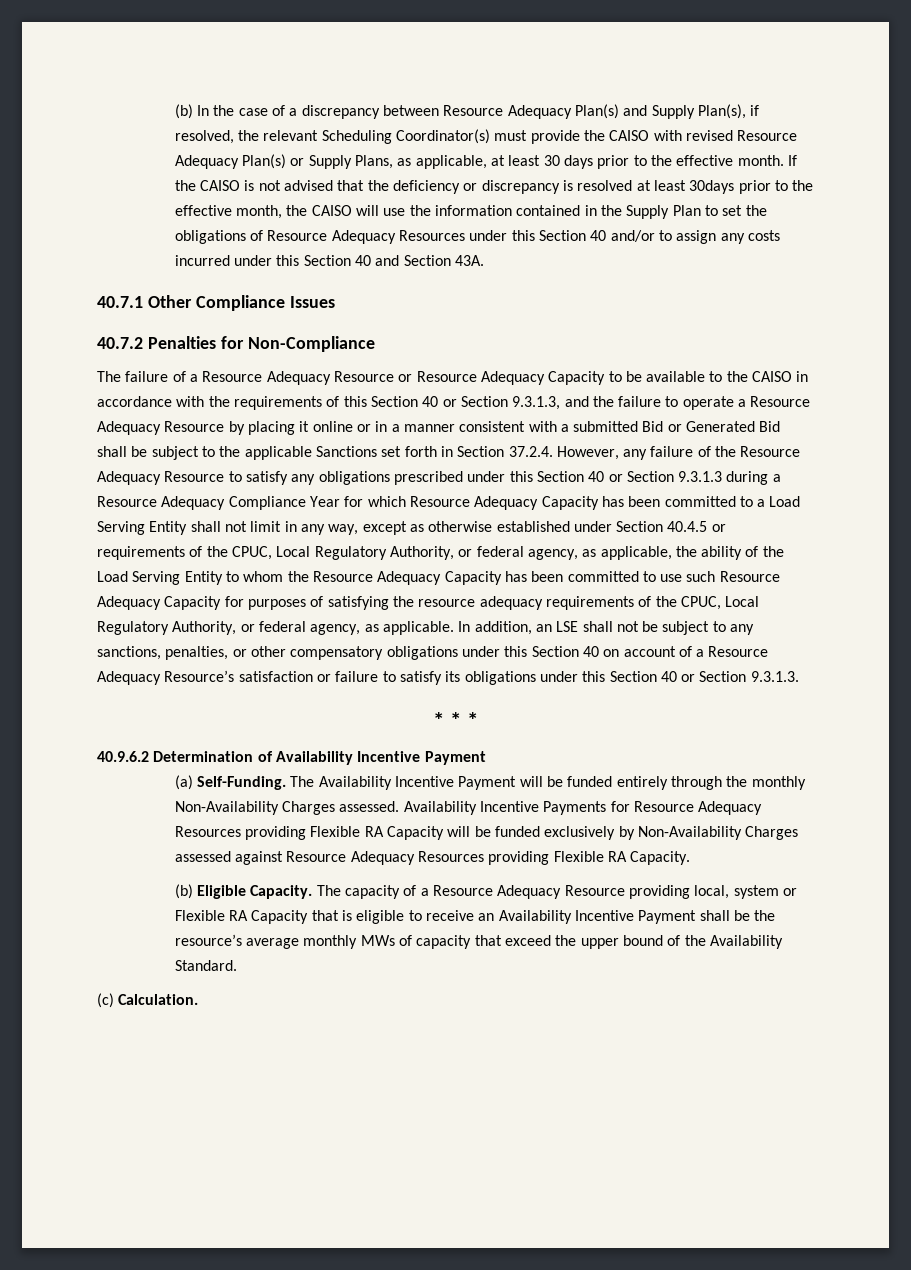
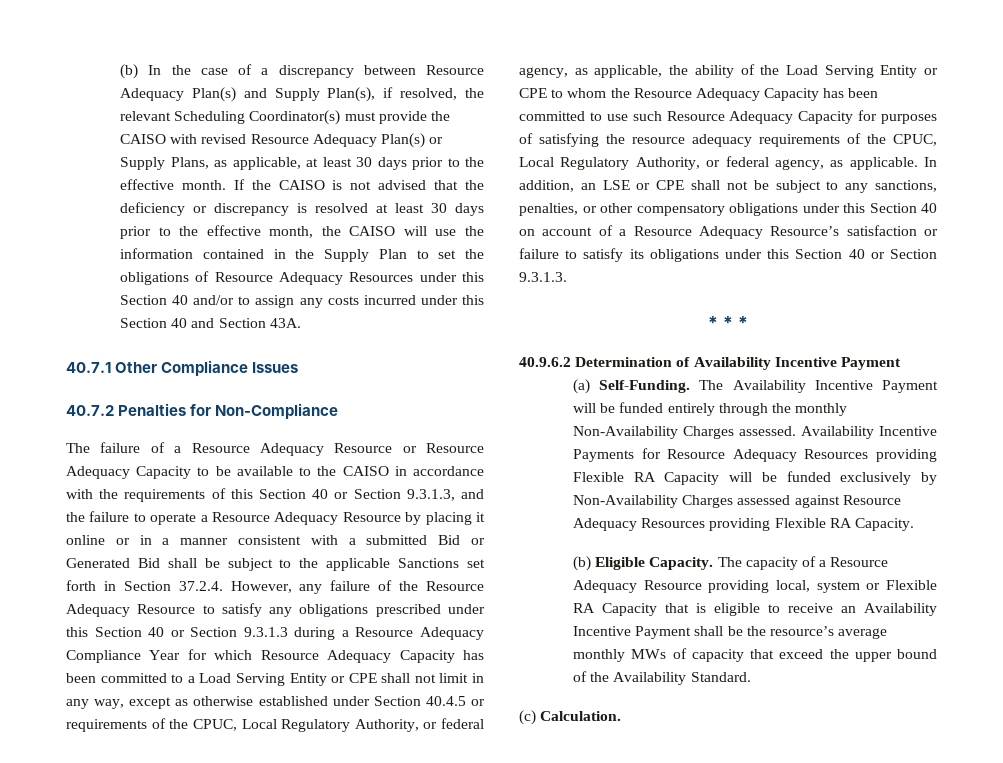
[689,180,735,194] 30days -> [431,203,484,216] 30 days
(188, 528) none -> [331,673,377,683] or CPE
(223, 578) none -> [923,68,938,75] [519,88,547,98] or CPE
(579, 626) none -> [636,180,685,190] or CPE

